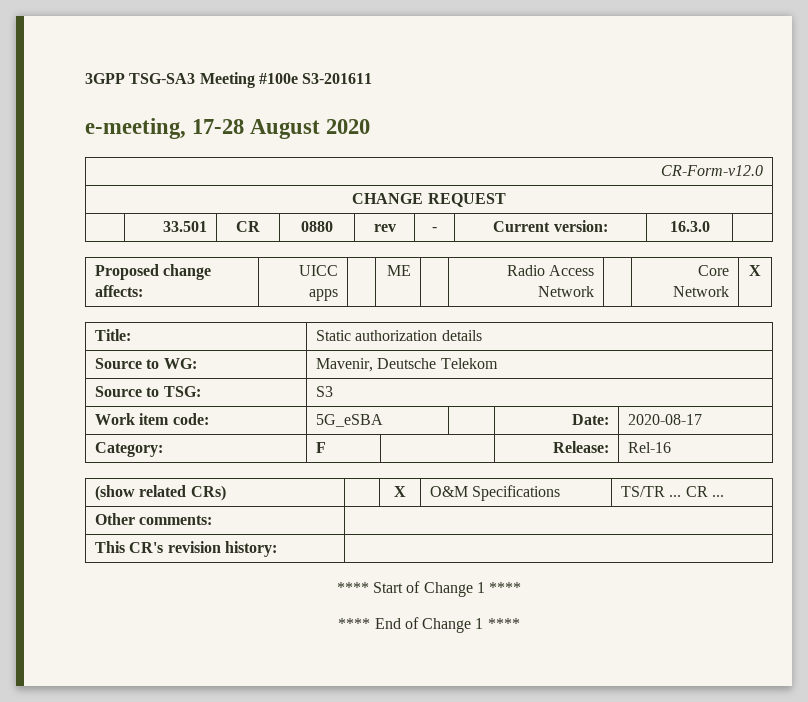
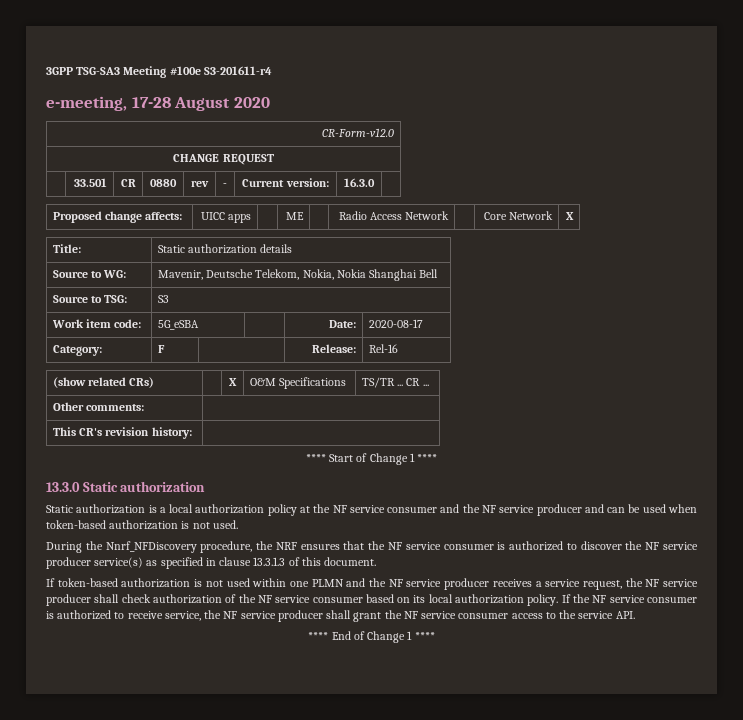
[302,73,373,84] S3-201611 -> [203,66,272,75] S3-201611-r4
[440,358,498,369] Telekom -> [255,269,439,281] Telekom, Nokia, Nokia Shanghai Bell
(522, 587) none -> [46,481,206,492] [46,504,698,516] [46,520,238,530] [46,541,699,553] [46,557,377,569] [46,578,698,590] [46,594,697,606] [46,610,635,622] // 13.3.0 Static authorization // Static authorization is a local authorization policy at the NF service consumer and the NF service producer and can be used when token-based authorization is not used. // During the Nnrf_NFDiscovery procedure, the NRF ensures that the NF service consumer is authorized to discover the NF service producer service(s) as specified in clause 13.3.1.3 of this document. // If token-based authorization is not used within one PLMN and the NF service producer receives a service request, the NF service producer shall check authorization of the NF service consumer based on its local authorization policy. If the NF service consumer is authorized to receive service, the NF service producer shall grant the NF service consumer access to the service API.

